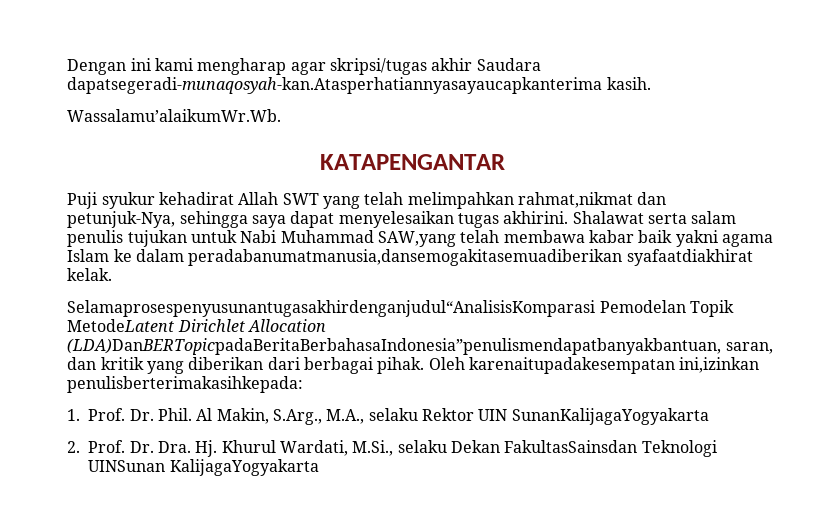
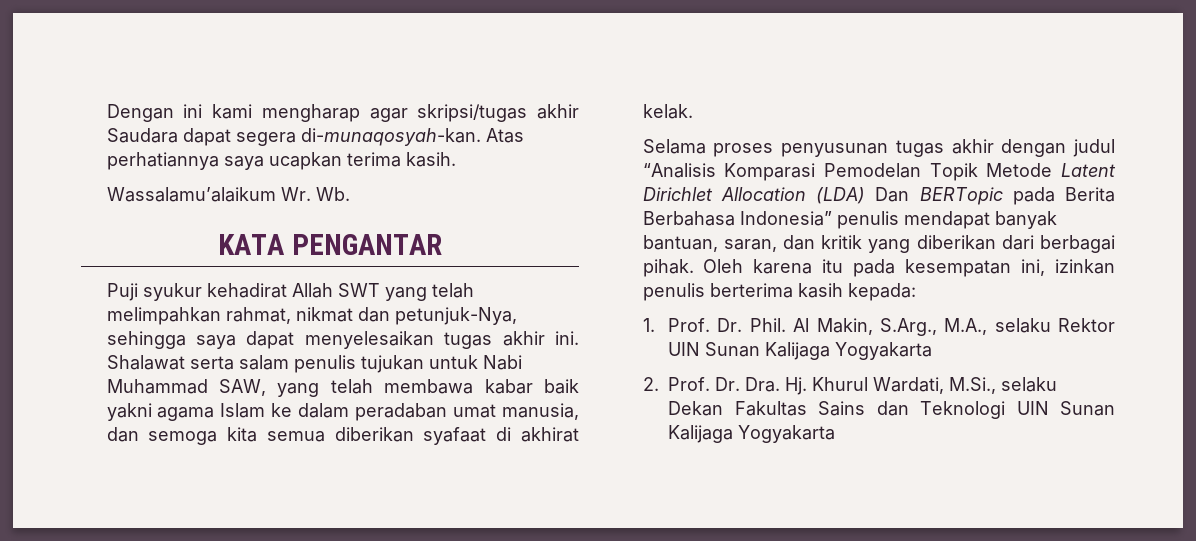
[67,77,651,94] [67,109,282,122] [319,154,505,170] dapatsegeradi-munaqosyah-kan.Atasperhatiannyasayaucapkanterima kasih. // Wassalamu’alaikumWr.Wb. // KATAPENGANTAR -> [182,128,524,146] [106,152,456,170] [106,187,350,202] [218,234,442,255] dapat segera di-munaqosyah-kan. Atas perhatiannya saya ucapkan terima kasih. // Wassalamu’alaikum Wr. Wb. // KATA PENGANTAR
[517,192,633,208] rahmat,nikmat -> [225,307,353,324] rahmat, nikmat
[503,211,569,224] akhirini. -> [502,331,579,346] akhir ini.
[377,231,456,247] SAW,yang -> [218,379,320,397] SAW, yang
[188,249,753,266] [67,268,113,281] [67,300,735,317] [67,319,327,332] [67,338,722,355] peradabanumatmanusia,dansemogakitasemuadiberikan syafaatdiakhirat kelak. // Selamaprosespenyusunantugasakhirdenganjudul“AnalisisKomparasi Pemodelan Topik MetodeLatent Dirichlet Allocation (LDA)DanBERTopicpadaBeritaBerbahasaIndonesia”penulismendapatbanyakbantuan, -> [355,403,579,421] [106,427,579,445] [642,104,693,119] [642,139,1115,157] [642,163,1116,181] [642,187,1115,205] [642,211,1057,229] [642,235,718,252] peradaban umat manusia, dan semoga kita semua diberikan syafaat di akhirat kelak. // Selama proses penyusunan tugas akhir dengan judul “Analisis Komparasi Pemodelan Topik Metode Latent Dirichlet Allocation (LDA) Dan BERTopic pada Berita Berbahasa Indonesia” penulis mendapat banyak bantuan,
[468,357,760,374] [67,376,304,393] karenaitupadakesempatan ini,izinkan penulisberterimakasihkepada: -> [753,259,1115,277] [642,283,916,301] karena itu pada kesempatan ini, izinkan penulis berterima kasih kepada:
[511,408,709,425] SunanKalijagaYogyakarta -> [705,342,933,360] Sunan Kalijaga Yogyakarta
[504,440,717,457] [88,459,319,476] FakultasSainsdan Teknologi UINSunan KalijagaYogyakarta -> [734,401,1115,419] [668,425,836,443] Fakultas Sains dan Teknologi UIN Sunan Kalijaga Yogyakarta

